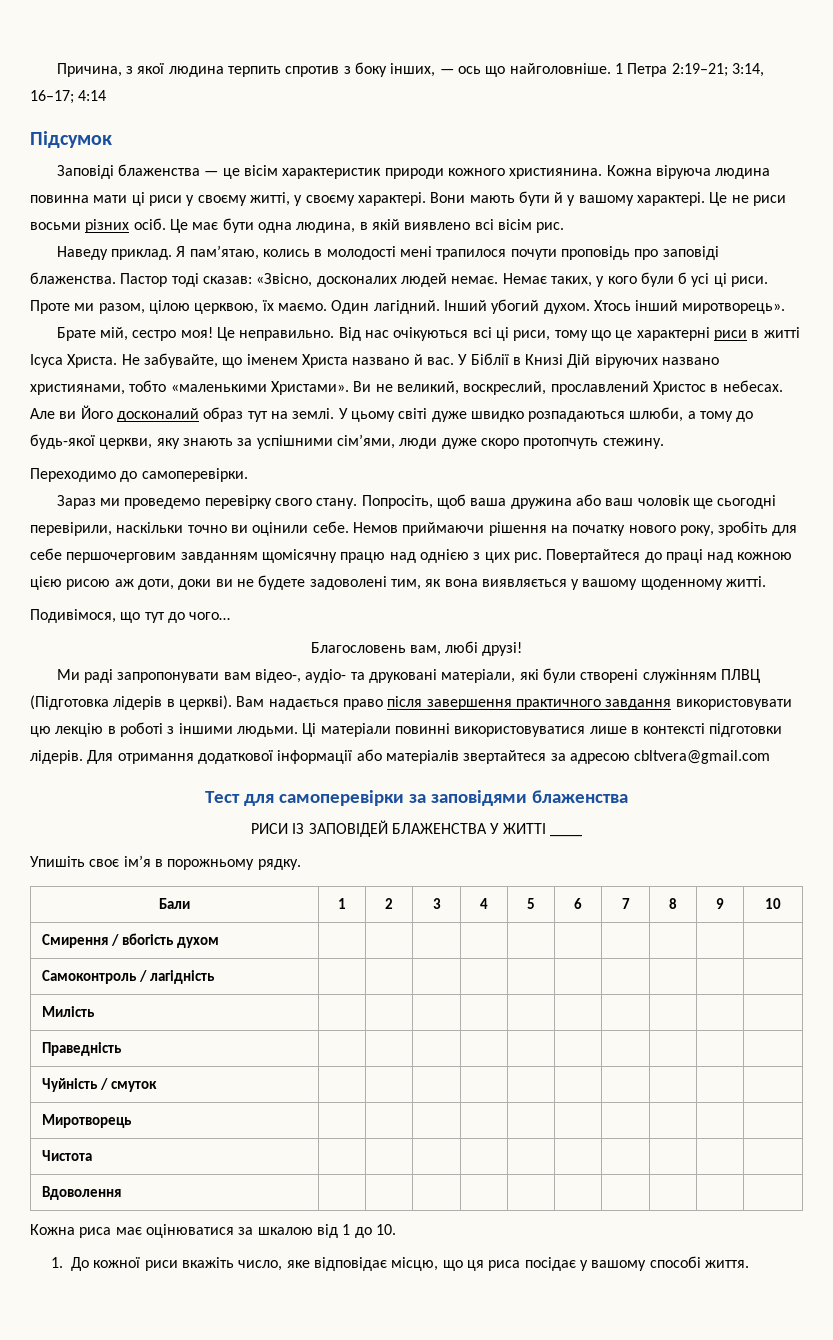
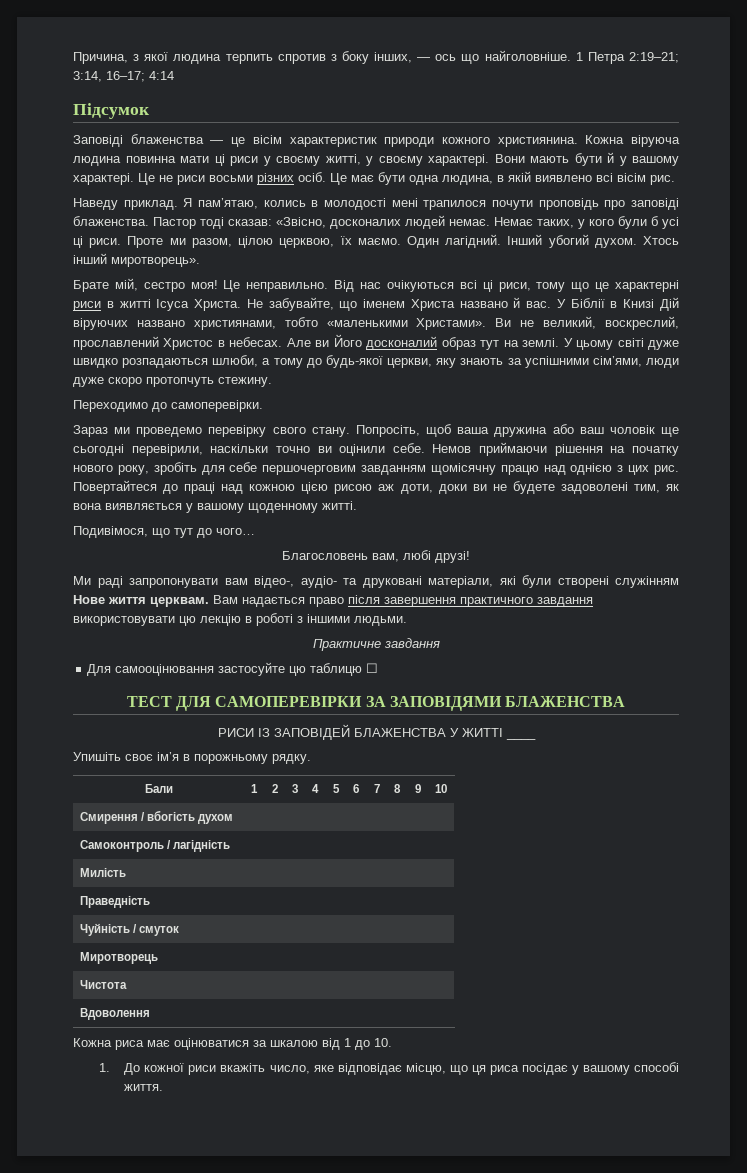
[721,669,761,683] [30,695,232,710] ПЛВЦ (Підготовка лідерів в церкві). -> [73,595,209,607] Нове життя церквам.
[302,723,783,737] [30,749,771,764] [205,790,628,806] Ці матеріали повинні використовуватися лише в контексті підготовки лідерів. Для отримання додаткової інформації або матеріалів звертайтеся за адресою cbltvera@gmail.com // Тест для самоперевірки за заповідями блаженства -> [312,638,440,651] [87,662,379,676] [126,696,626,711] // Практичне завдання // Для самооцінювання застосуйте цю таблицю ☐ // ТЕСТ ДЛЯ САМОПЕРЕВІРКИ ЗА ЗАПОВІДЯМИ БЛАЖЕНСТВА

